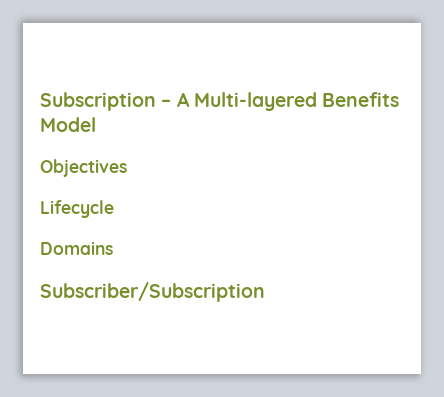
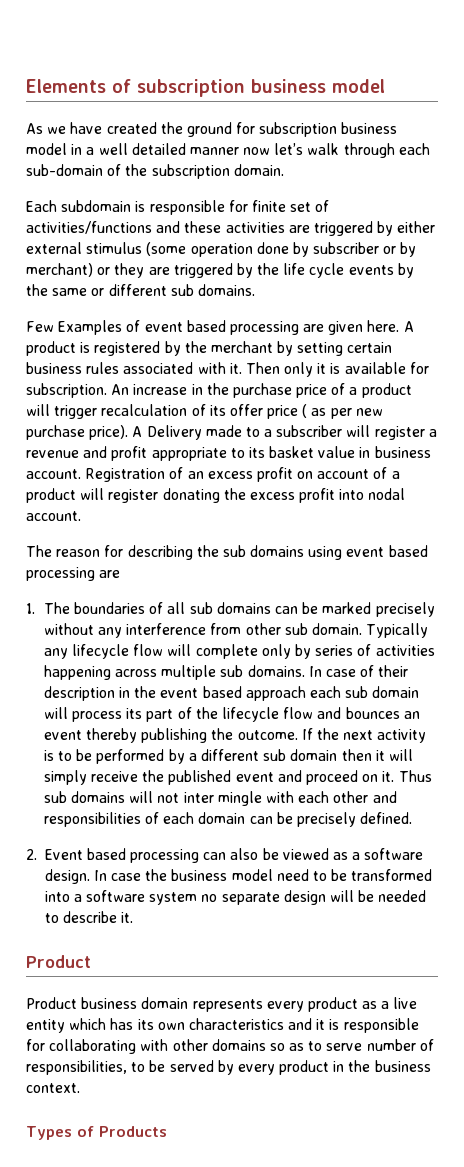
[40,92,400,111] [40,117,96,132] [40,159,127,177] [40,200,114,218] [40,241,113,255] [40,282,265,302] Subscription – A Multi-layered Benefits Model // Objectives // Lifecycle // Domains // Subscriber/Subscription -> [26,79,385,97] [26,122,398,137] [26,143,430,158] [26,164,284,179] [26,200,330,215] [26,221,436,236] [26,242,417,257] [26,263,414,278] [26,284,255,296] [26,320,414,335] [26,341,393,356] [26,362,429,377] [26,383,412,398] [26,404,383,419] [26,425,437,440] [26,446,431,461] [26,467,400,482] [26,488,406,503] [26,511,81,521] [26,545,428,560] [26,567,121,581] [26,602,435,617] [43,623,429,638] [43,644,435,659] [43,665,409,680] [43,686,420,701] [43,707,420,722] [43,728,427,743] [43,749,413,764] [43,770,432,785] [43,791,397,806] [43,812,413,827] [26,848,424,863] [44,869,433,884] [44,890,427,905] [44,911,134,923] [26,955,91,968] [26,997,418,1012] [26,1018,419,1033] [26,1039,434,1054] [26,1060,431,1075] [26,1083,80,1093] [26,1126,167,1140] Elements of subscription business model // As we have created the ground for subscription business model in a well detailed manner now let’s walk through each sub-domain of the subscription domain. // Each subdomain is responsible for finite set of activities/functions and these activities are triggered by either external stimulus (some operation done by subscriber or by merchant) or they are triggered by the life cycle events by the same or different sub domains. // Few Examples of event based processing are given here. A product is registered by the merchant by setting certain business rules associated with it. Then only it is available for subscription. An increase in the purchase price of a product will trigger recalculation of its offer price ( as per new purchase price). A Delivery made to a subscriber will register a revenue and profit appropriate to its basket value in business account. Registration of an excess profit on account of a product will register donating the excess profit into nodal account. // The reason for describing the sub domains using event based processing are // 1. The boundaries of all sub domains can be marked precisely without any interference from other sub domain. Typically any lifecycle flow will complete only by series of activities happening across multiple sub domains. In case of their description in the event based approach each sub domain will process its part of the lifecycle flow and bounces an event thereby publishing the outcome. If the next activity is to be performed by a different sub domain then it will simply receive the published event and proceed on it. Thus sub domains will not inter mingle with each other and responsibilities of each domain can be precisely defined. // 2. Event based processing can also be viewed as a software design. In case the business model need to be transformed into a software system no separate design will be needed to describe it. // Product // Product business domain represents every product as a live entity which has its own characteristics and it is responsible for collaborating with other domains so as to serve number of responsibilities, to be served by every product in the business context. // Types of Products

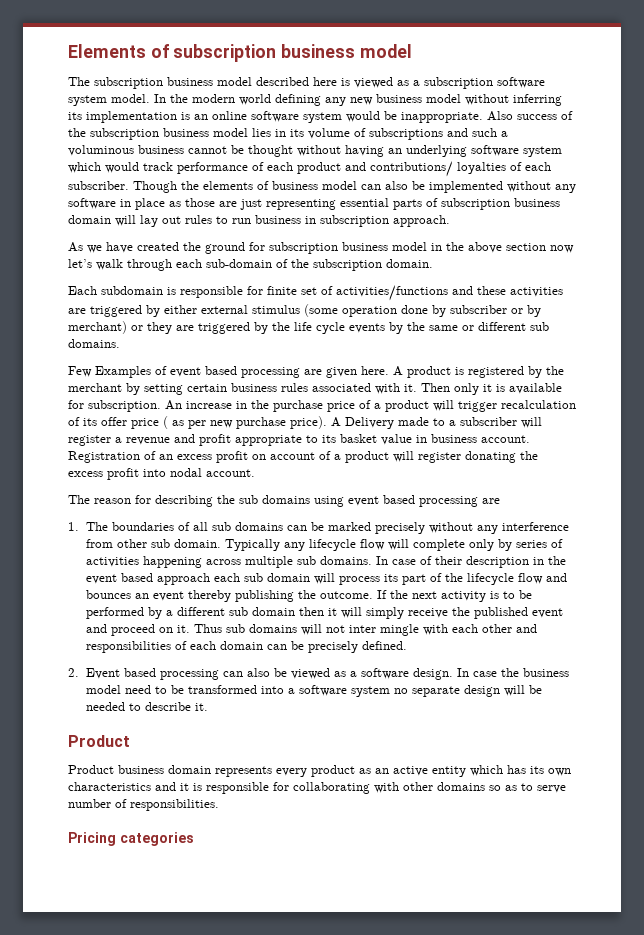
(385, 86) none -> [68,77,545,89] [68,94,562,106] [68,111,573,123] [68,128,508,140] [68,145,562,157] [68,161,551,177] [68,181,576,193] [68,198,560,210] [68,215,450,227] // The subscription business model described here is viewed as a subscription software system model. In the modern world defining any new business model without inferring its implementation is an online software system would be inappropriate. Also success of the subscription business model lies in its volume of subscriptions and such a voluminous business cannot be thought without having an underlying software system which would track performance of each product and contributions/ loyalties of each subscriber. Though the elements of business model can also be implemented without any software in place as those are just representing essential parts of subscription business domain will lay out rules to run business in subscription approach.
[86,143,239,155] a well detailed manner -> [446,242,546,253] the above section
[381,997,418,1009] a live -> [375,766,428,776] an active
[26,1060,431,1075] [26,1083,80,1093] [26,1126,167,1140] responsibilities, to be served by every product in the business context. // Types of Products -> [130,799,219,811] [68,832,194,846] responsibilities. // Pricing categories

